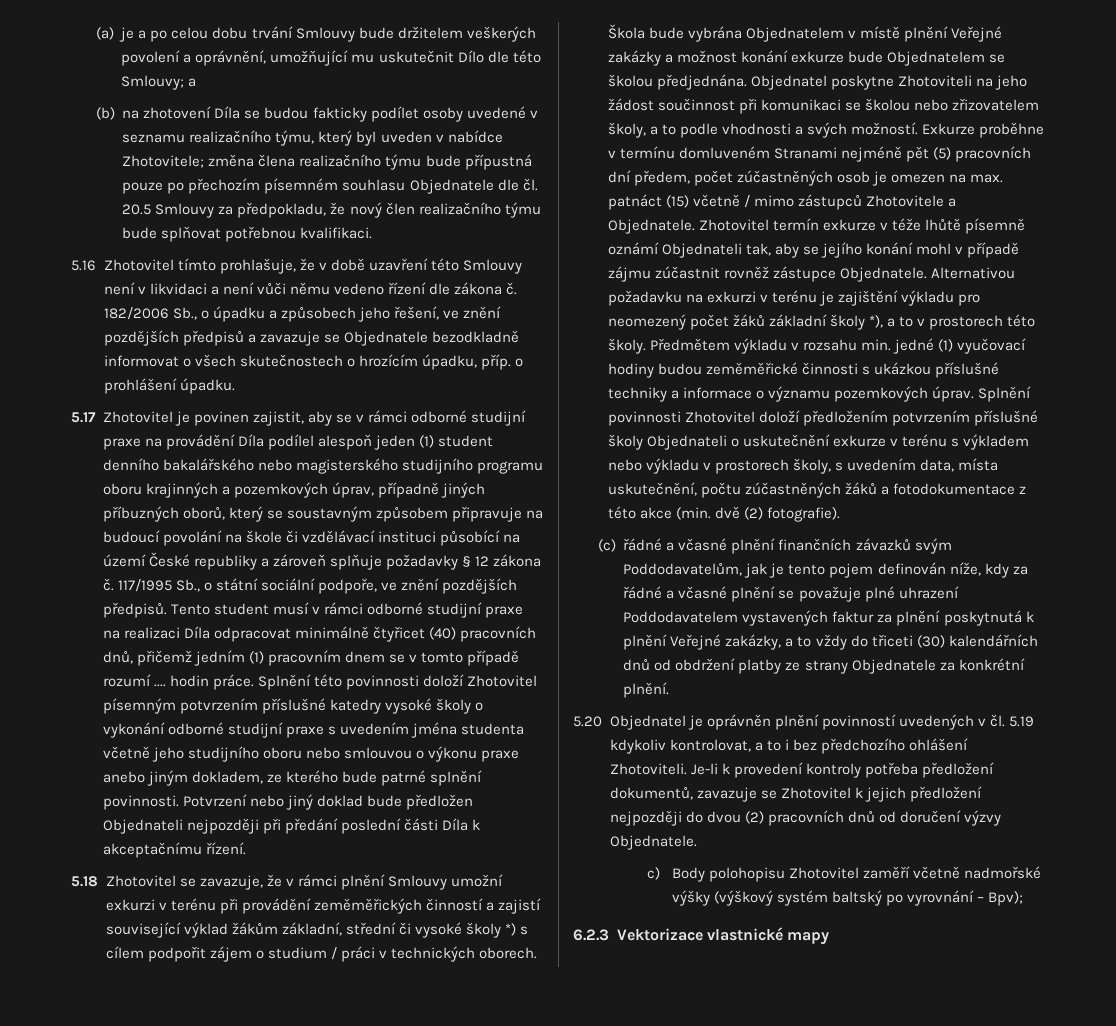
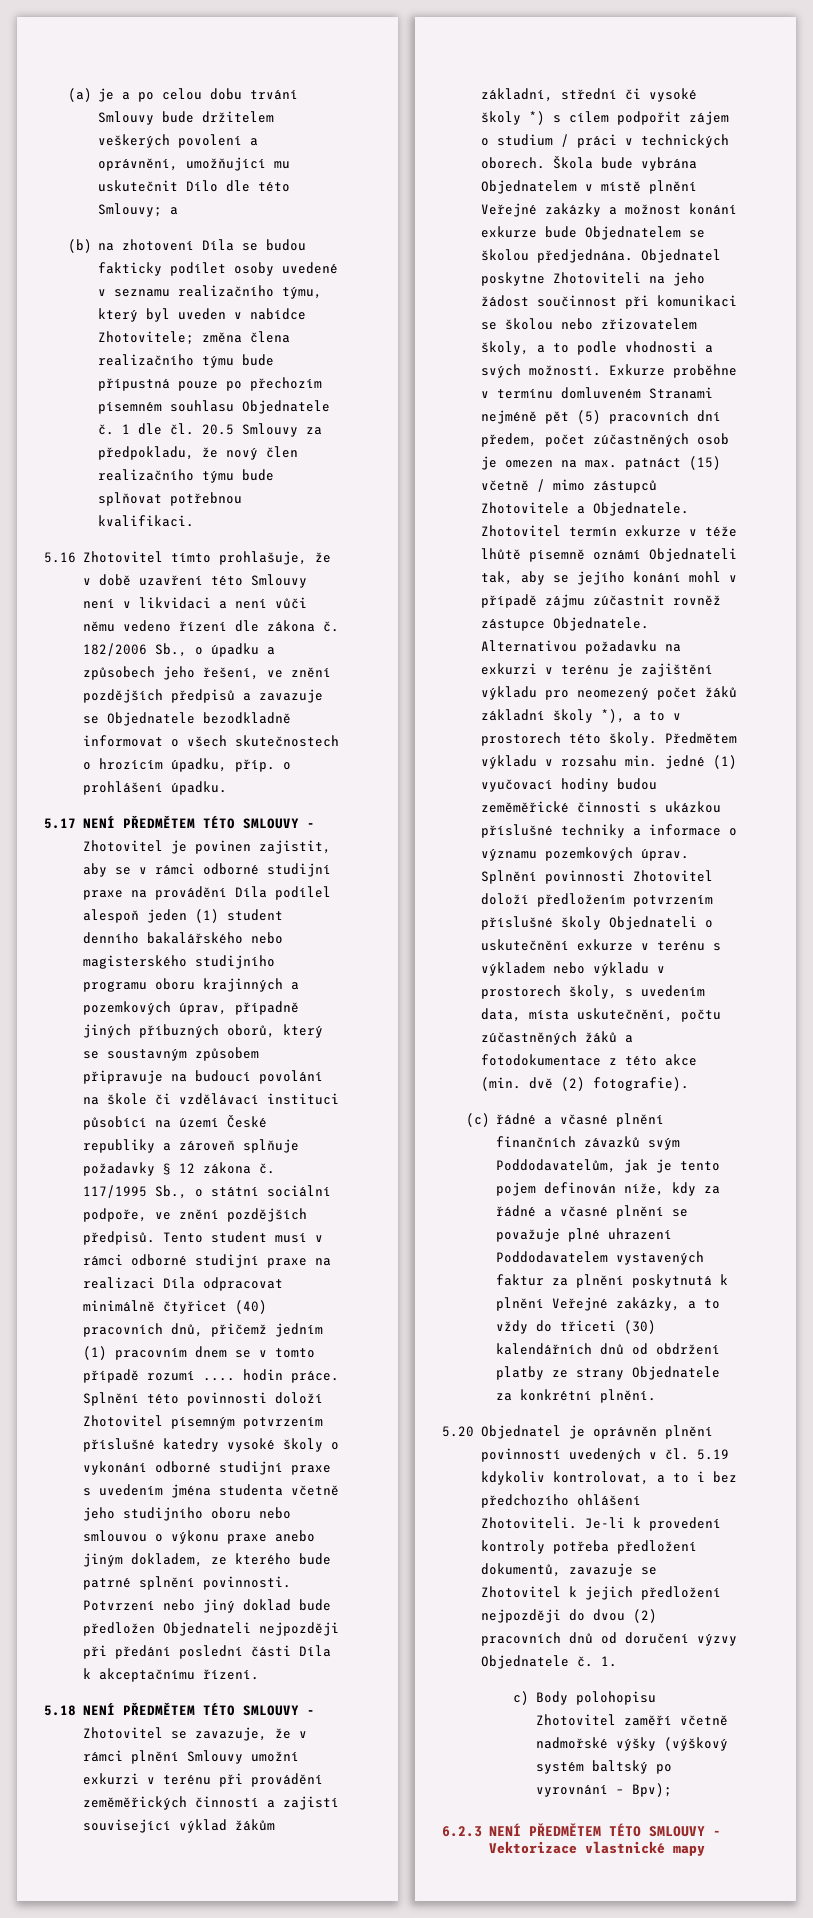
(494, 186) none -> [98,424,131,435] č. 1
(96, 417) none -> [82,815,315,829] NENÍ PŘEDMĚTEM TÉTO SMLOUVY -
(98, 881) none -> [82,1702,315,1716] NENÍ PŘEDMĚTEM TÉTO SMLOUVY -
[609,835,697,850] Objednatele. -> [480,1655,617,1669] Objednatele č. 1.
(609, 935) none -> [488,1823,721,1837] NENÍ PŘEDMĚTEM TÉTO SMLOUVY -

